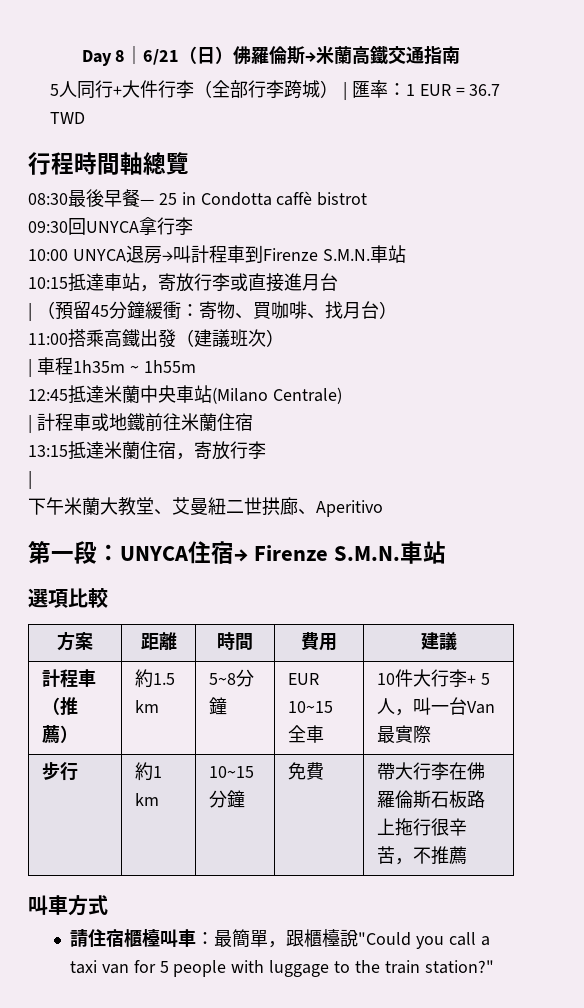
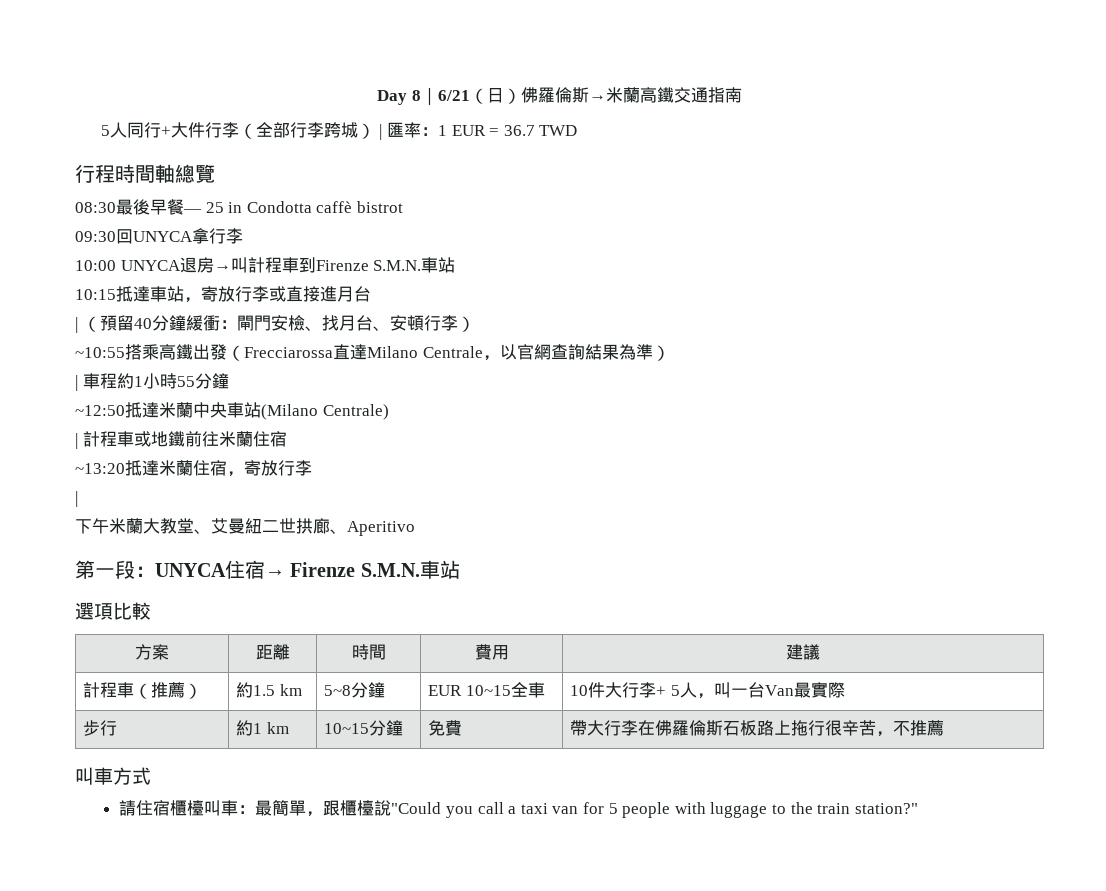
[90,305,109,317] 45 -> [133,318,152,329] 40
[198,301,397,320] [28,333,68,345] 寄物、買咖啡、找月台） // 11:00 -> [236,315,475,332] [75,347,125,358] 閘門安檢、找月台、安頓行李） // ~10:55
[194,329,284,347] [28,357,196,378] [28,389,68,401] 建議班次） // | 車程1h35m ~ 1h55m // 12:45 -> [244,344,670,361] [75,373,229,391] [75,405,125,416] Frecciarossa直達Milano Centrale，以官網查詢結果為準） // | 車程約1小時55分鐘 // ~12:50
[28,445,68,457] 13:15 -> [75,463,125,474] ~13:20

